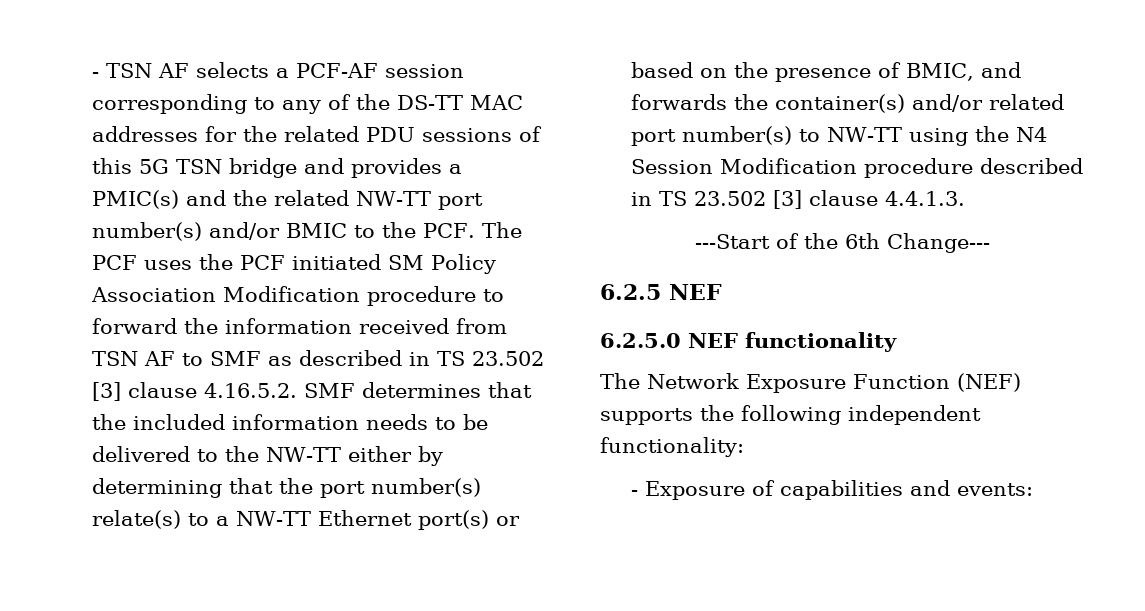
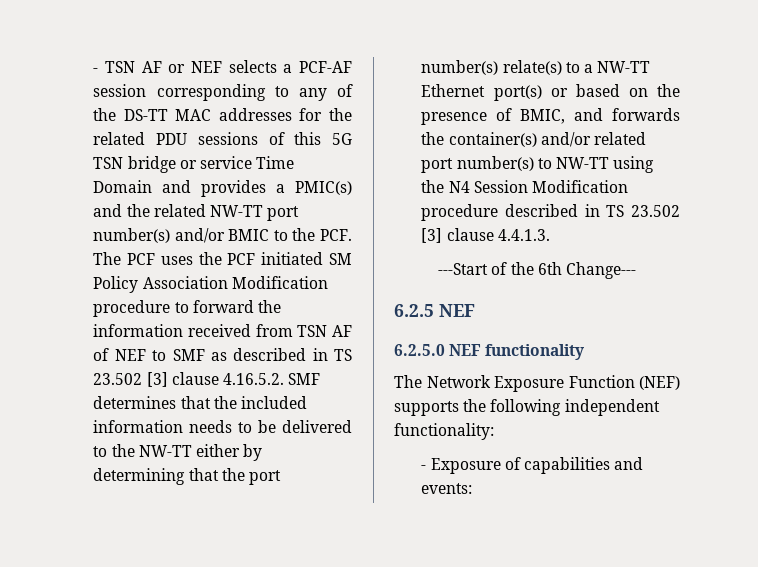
(190, 70) none -> [168,61,223,73] or NEF
(298, 168) none -> [179,156,295,169] [93,180,153,193] or service Time Domain
(176, 358) none -> [93,348,146,361] of NEF

